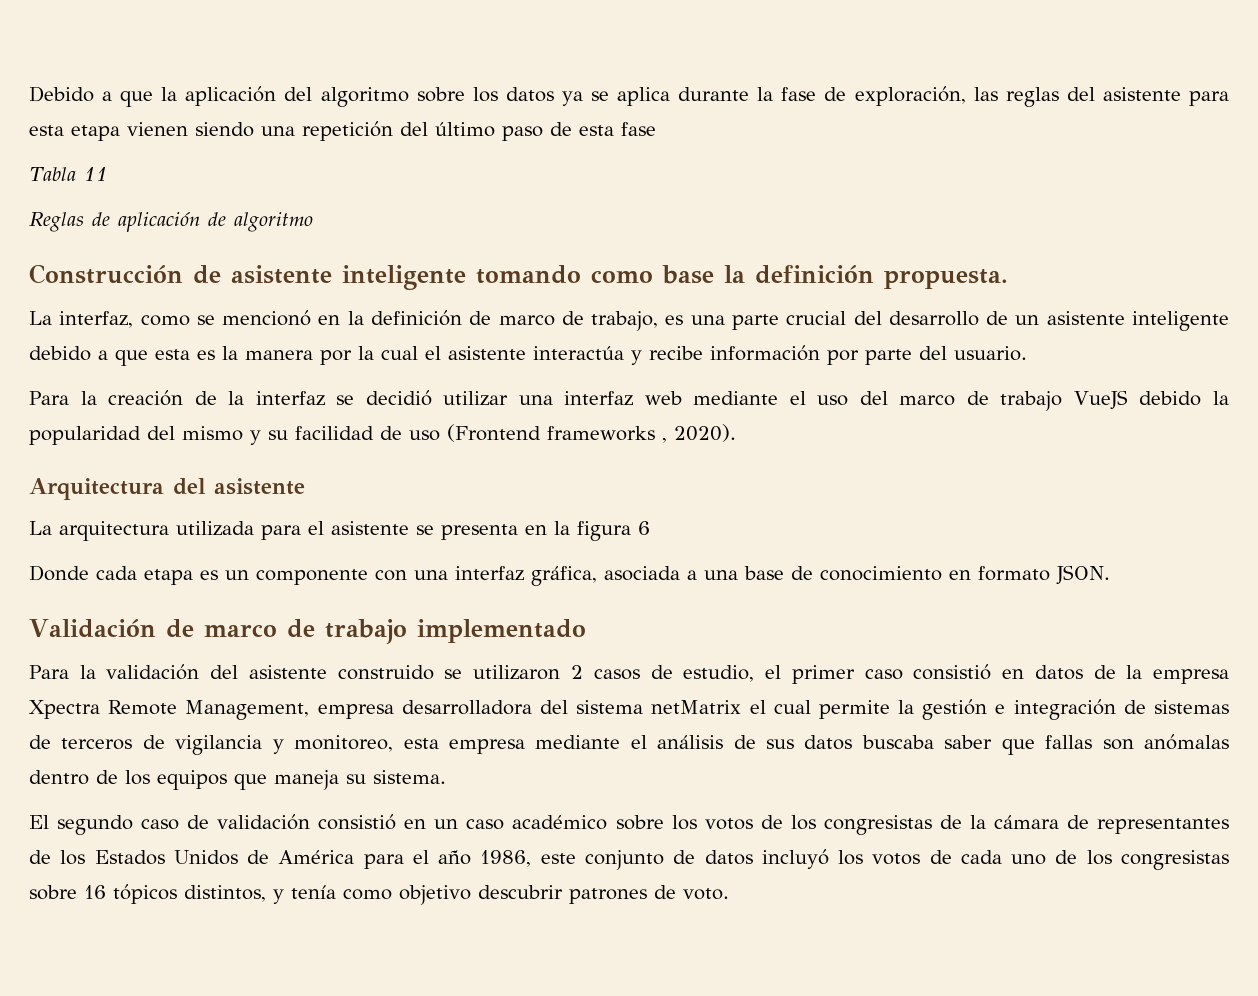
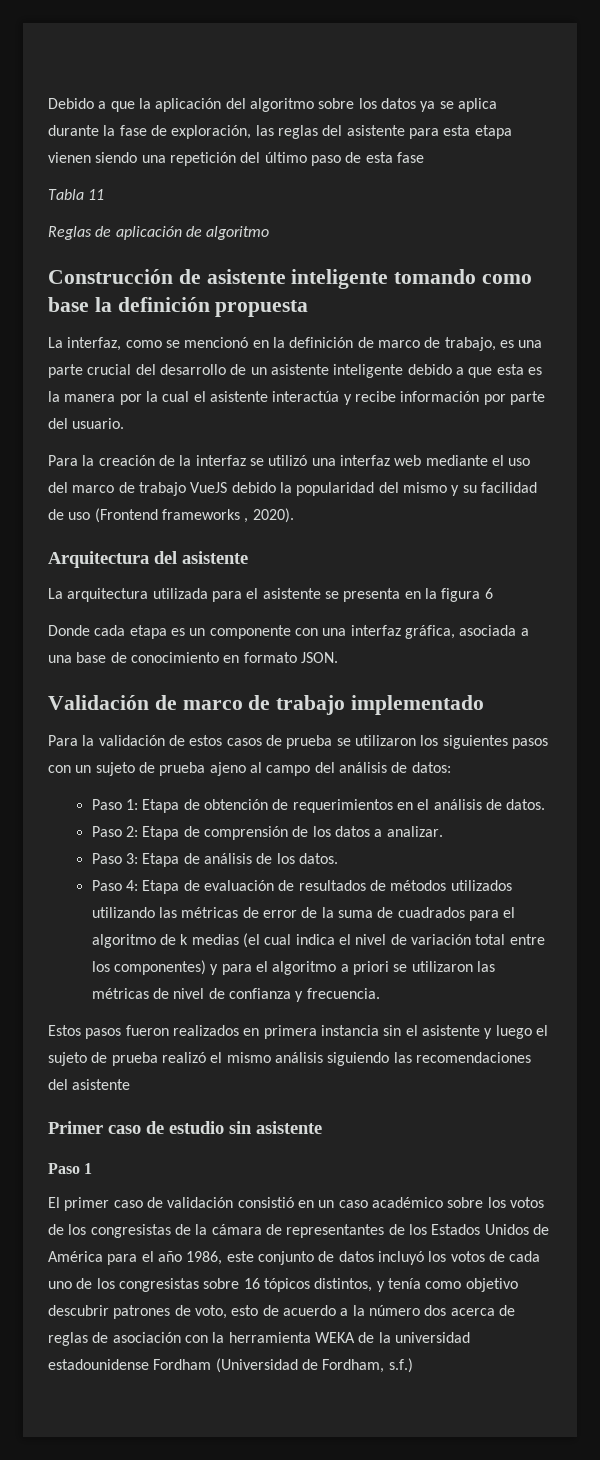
[884,269,1008,289] propuesta. -> [215,300,309,317] propuesta
[365,390,509,406] decidió utilizar -> [268,455,308,466] utilizó
[210,664,1230,684] [29,699,1229,720] [29,734,1230,755] [29,770,446,790] del asistente construido se utilizaron 2 casos de estudio, el primer caso consistió en datos de la empresa Xpectra Remote Management, empresa desarrolladora del sistema netMatrix el cual permite la gestión e integración de sistemas de terceros de vigilancia y monitoreo, esta empresa mediante el análisis de sus datos buscaba saber que fallas son anómalas dentro de los equipos que maneja su sistema. -> [168,735,548,749] [48,762,451,776] [91,799,546,813] [91,826,443,840] [91,853,339,867] [91,880,512,894] [91,907,516,921] [91,933,545,948] [91,960,496,975] [91,988,380,1002] [48,1025,548,1039] [48,1052,531,1066] [48,1079,131,1090] [48,1121,322,1134] [48,1163,93,1174] de estos casos de prueba se utilizaron los siguientes pasos con un sujeto de prueba ajeno al campo del análisis de datos: // Paso 1: Etapa de obtención de requerimientos en el análisis de datos. // Paso 2: Etapa de comprensión de los datos a analizar. // Paso 3: Etapa de análisis de los datos. // Paso 4: Etapa de evaluación de resultados de métodos utilizados utilizando las métricas de error de la suma de cuadrados para el algoritmo de k medias (el cual indica el nivel de variación total entre los componentes) y para el algoritmo a priori se utilizaron las métricas de nivel de confianza y frecuencia. // Estos pasos fueron realizados en primera instancia sin el asistente y luego el sujeto de prueba realizó el mismo análisis siguiendo las recomendaciones del asistente // Primer caso de estudio sin asistente // Paso 1
[57,815,134,835] segundo -> [64,1197,110,1211] primer
[683,888,729,900] voto. -> [194,1305,515,1319] [48,1332,470,1346] [48,1358,413,1373] voto, esto de acuerdo a la número dos acerca de reglas de asociación con la herramienta WEKA de la universidad estadounidense Fordham (Universidad de Fordham, s.f.)

